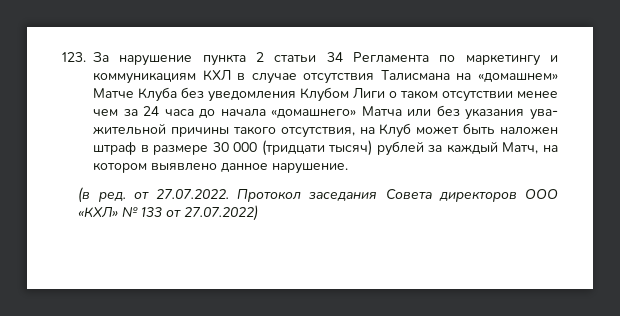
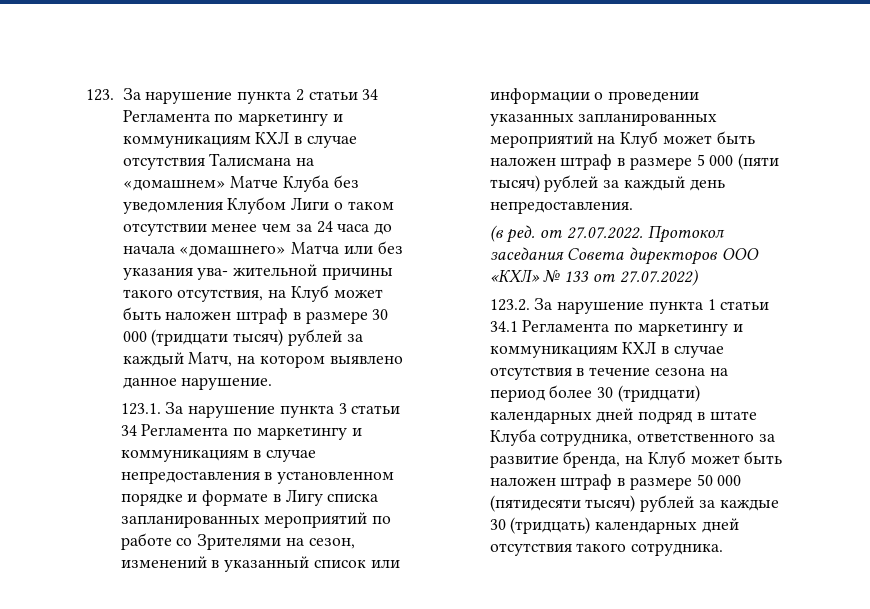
(348, 168) none -> [120,402,401,418] [120,424,362,440] [120,449,317,462] [120,471,395,484] [120,489,379,506] [120,512,392,528] [120,533,355,550] [120,556,400,572] [489,88,700,104] [489,113,718,126] [489,131,755,148] [489,153,780,170] [489,175,725,192] [489,201,633,214] // 123.1. За нарушение пункта 3 статьи 34 Регламента по маркетингу и коммуникациям в случае непредоставления в установленном порядке и формате в Лигу списка запланированных мероприятий по работе со Зрителями на сезон, изменений в указанный список или информации о проведении указанных запланированных мероприятий на Клуб может быть наложен штраф в размере 5 000 (пяти тысяч) рублей за каждый день непредоставления.
(259, 213) none -> [489,298,770,314] [489,320,743,336] [489,341,724,358] [489,367,728,380] [489,385,700,402] [489,408,757,424] [489,429,775,446] [489,451,783,468] [489,474,742,490] [489,495,779,512] [489,517,739,534] [489,543,724,556] // 123.2. За нарушение пункта 1 статьи 34.1 Регламента по маркетингу и коммуникациям КХЛ в случае отсутствия в течение сезона на период более 30 (тридцати) календарных дней подряд в штате Клуба сотрудника, ответственного за развитие бренда, на Клуб может быть наложен штраф в размере 50 000 (пятидесяти тысяч) рублей за каждые 30 (тридцать) календарных дней отсутствия такого сотрудника.

